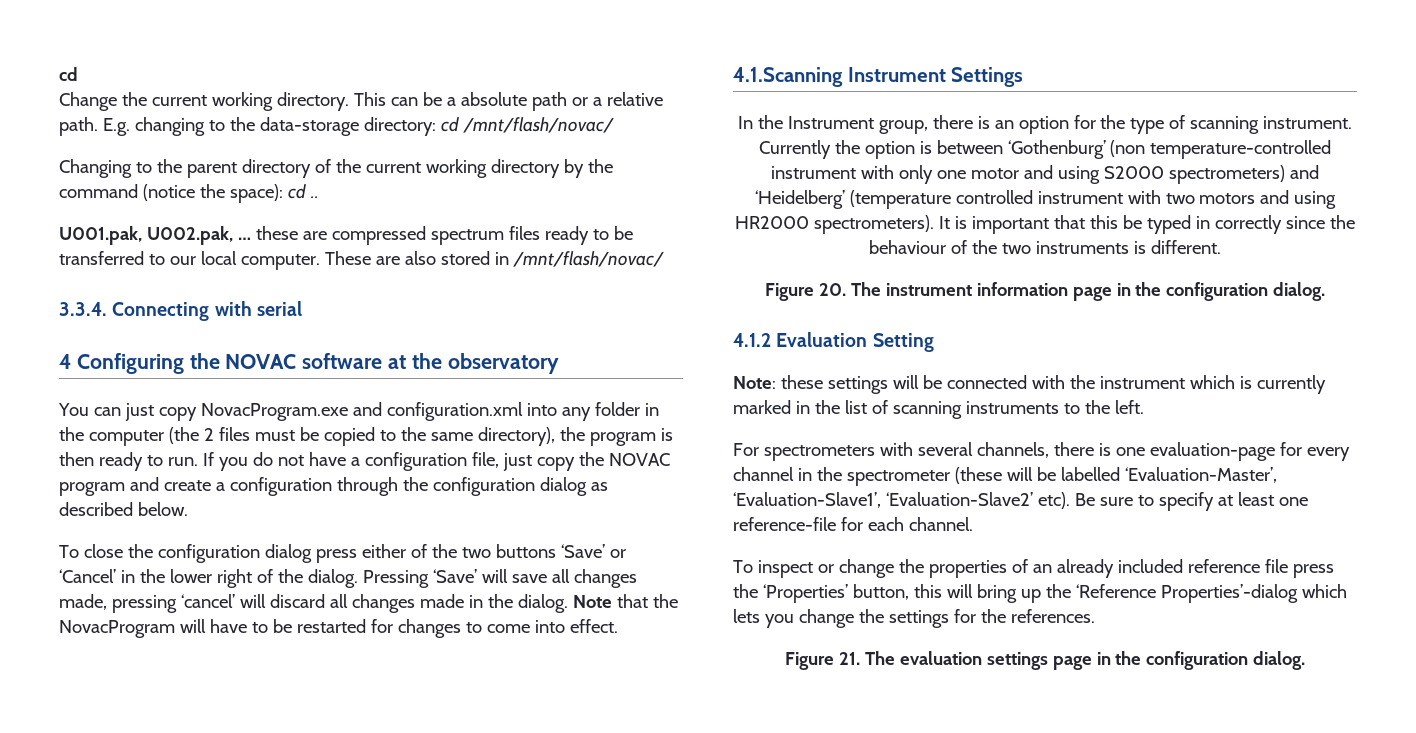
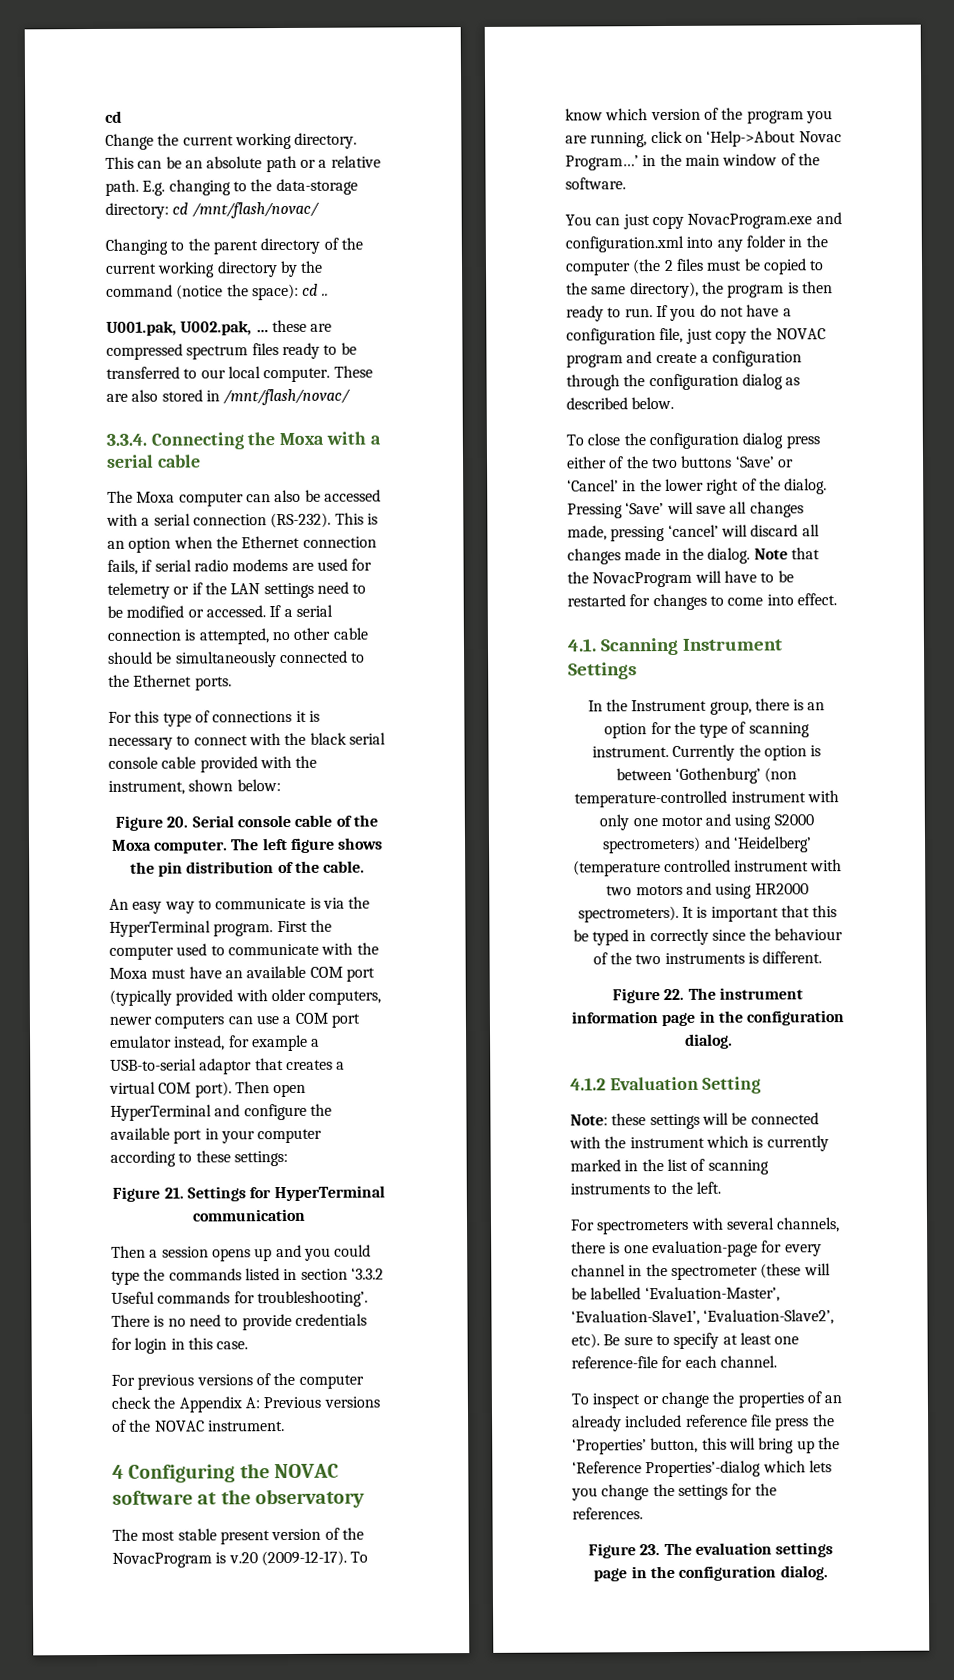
[446,97,456,106] a -> [184,160,203,169] an
[214,301,302,316] with serial -> [247,431,381,446] [106,454,201,468] [107,489,381,507] [106,512,378,529] [107,535,377,553] [107,558,373,575] [107,581,367,599] [107,604,333,618] [107,627,368,645] [108,650,366,668] [108,674,232,691] [108,710,320,727] [108,732,386,750] [108,755,318,773] [108,779,281,795] [115,814,378,831] [110,837,384,854] [129,860,366,877] [109,896,371,914] [109,919,332,937] [109,942,379,960] [109,965,375,982] [109,988,382,1006] [109,1012,360,1029] [110,1034,321,1052] [110,1058,346,1075] [109,1081,307,1098] [110,1103,332,1121] [110,1127,323,1144] [110,1150,288,1167] [112,1185,385,1202] [192,1208,305,1222] [111,1244,372,1262] [111,1267,384,1285] [111,1290,368,1308] [111,1313,367,1331] [111,1337,249,1354] [111,1372,364,1390] [111,1396,380,1413] [112,1419,285,1432] the Moxa with a serial cable // The Moxa computer can also be accessed with a serial connection (RS-232). This is an option when the Ethernet connection fails, if serial radio modems are used for telemetry or if the LAN settings need to be modified or accessed. If a serial connection is attempted, no other cable should be simultaneously connected to the Ethernet ports. // For this type of connections it is necessary to connect with the black serial console cable provided with the instrument, shown below: // Figure 20. Serial console cable of the Moxa computer. The left figure shows the pin distribution of the cable. // An easy way to communicate is via the HyperTerminal program. First the computer used to communicate with the Moxa must have an available COM port (typically provided with older computers, newer computers can use a COM port emulator instead, for example a USB-to-serial adaptor that creates a virtual COM port). Then open HyperTerminal and configure the available port in your computer according to these settings: // Figure 21. Settings for HyperTerminal communication // Then a session opens up and you could type the commands listed in section ‘3.3.2 Useful commands for troubleshooting’. There is no need to provide credentials for login in this case. // For previous versions of the computer check the Appendix A: Previous versions of the NOVAC instrument.
(559, 363) none -> [112,1527,364,1545] [112,1550,369,1568] [565,107,833,124] [565,130,842,148] [565,153,820,171] [565,177,626,190] // The most stable present version of the NovacProgram is v.20 (2009-12-17). To know which version of the program you are running, click on ‘Help->About Novac Program…’ in the main window of the software.
[733,67,843,87] 4.1.Scanning -> [567,637,679,656] 4.1. Scanning
[818,283,846,296] 20. -> [663,988,685,1001] 22.
[885,492,1033,506] ‘Evaluation-Slave2’ -> [703,1309,835,1325] ‘Evaluation-Slave2’,
[838,652,860,665] 21. -> [639,1544,661,1556] 23.

